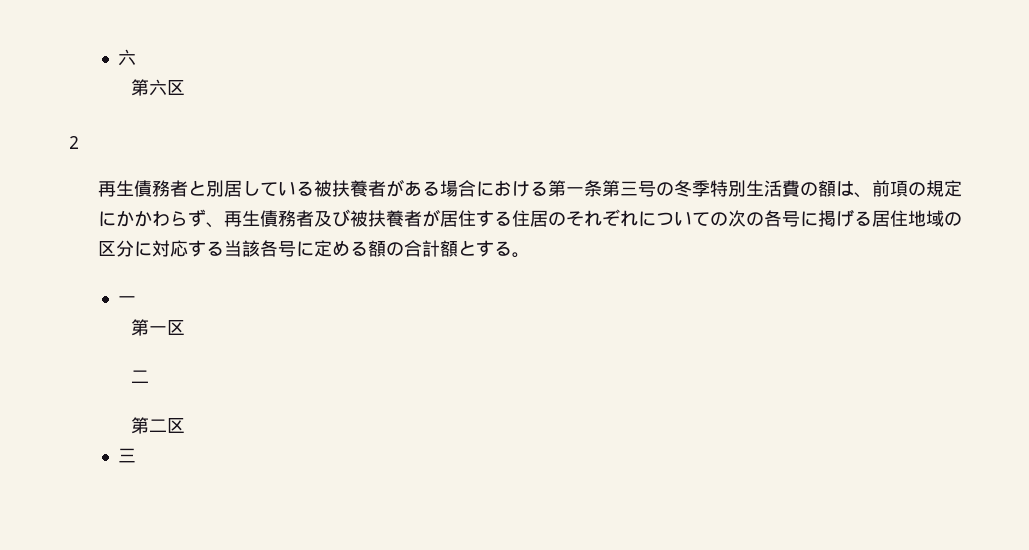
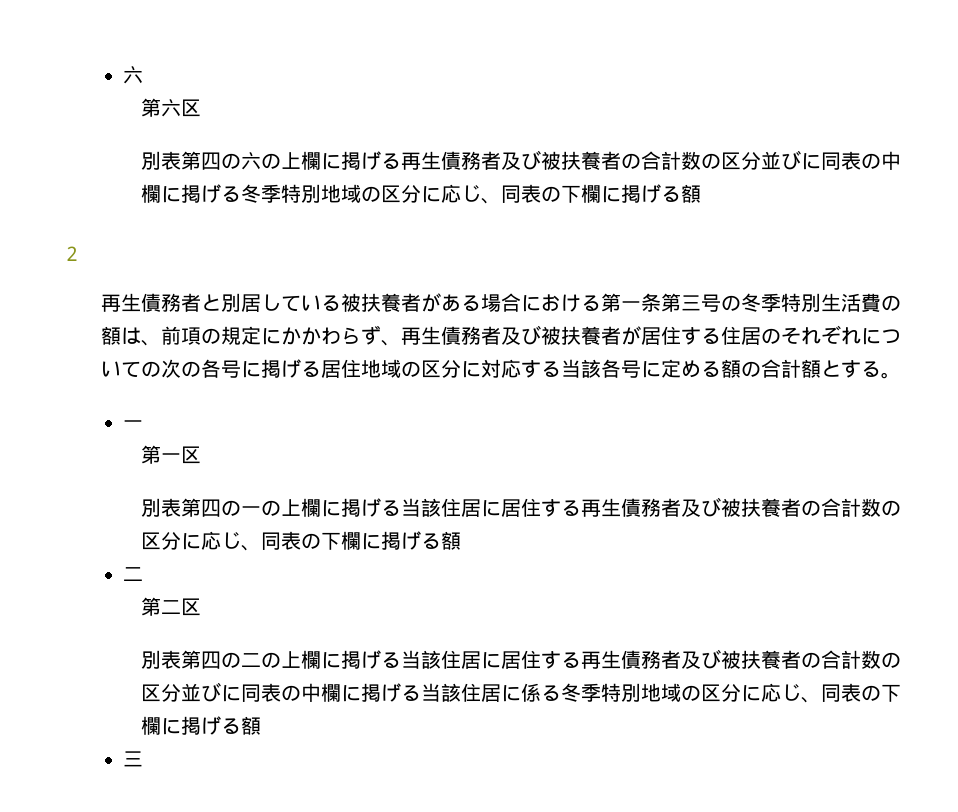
(185, 87) none -> [140,150,901,170] [140,184,701,204] // 別表第四の六の上欄に掲げる再生債務者及び被扶養者の合計数の区分並びに同表の中欄に掲げる冬季特別地域の区分に応じ、同表の下欄に掲げる額
[130,370,149,383] [130,417,185,434] 二 // 第二区 -> [140,497,901,517] [140,531,461,551] [123,567,144,581] [140,597,201,616] [140,649,901,669] [140,682,901,703] [140,716,261,735] 別表第四の一の上欄に掲げる当該住居に居住する再生債務者及び被扶養者の合計数の区分に応じ、同表の下欄に掲げる額 // 二 // 第二区 // 別表第四の二の上欄に掲げる当該住居に居住する再生債務者及び被扶養者の合計数の区分並びに同表の中欄に掲げる当該住居に係る冬季特別地域の区分に応じ、同表の下欄に掲げる額

